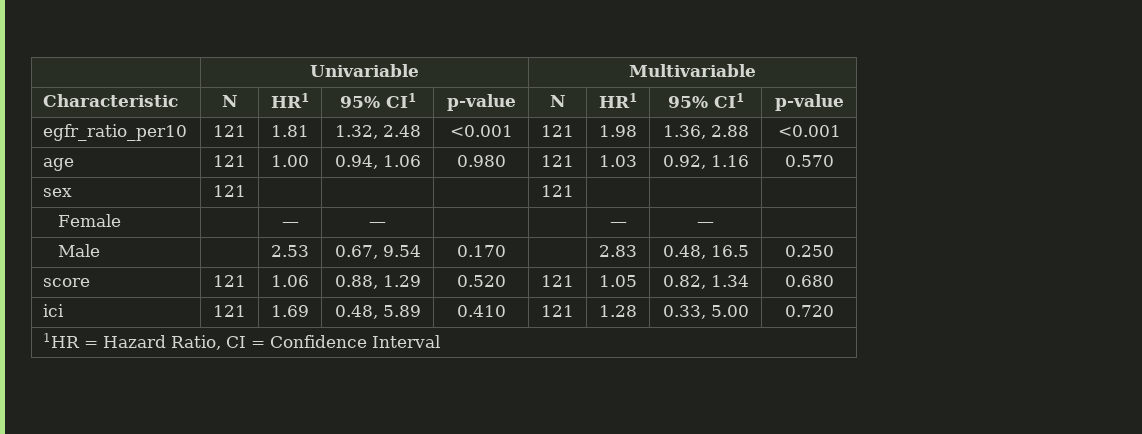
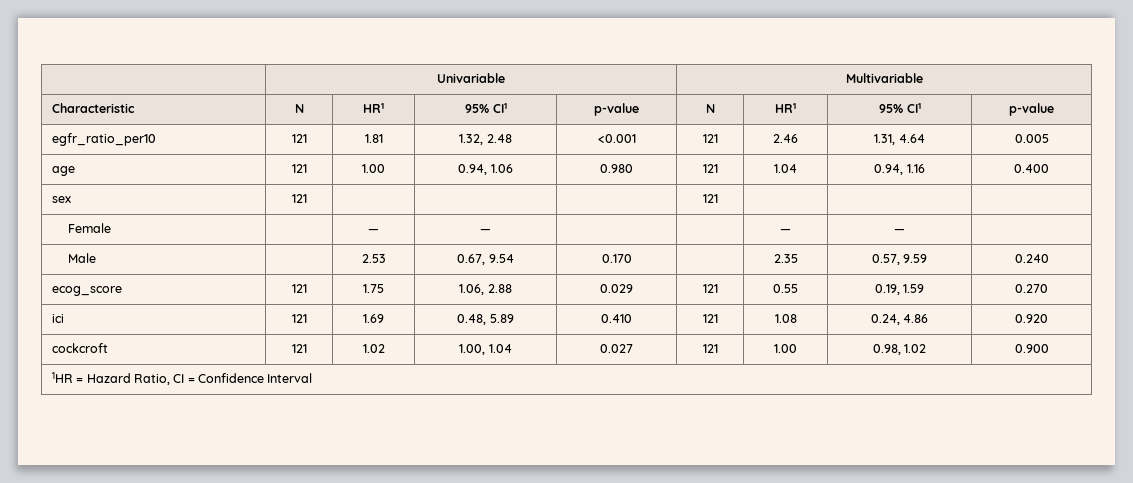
[599,125,637,137] [662,125,749,139] [777,125,841,137] 1.98 | 1.36, 2.88 | <0.001 -> [773,134,798,143] [874,134,925,145] [1014,134,1049,143] 2.46 | 1.31, 4.64 | 0.005
[599,155,637,167] [662,155,706,169] 1.03 | 0.92, -> [774,164,797,173] [874,164,904,175] 1.04 | 0.94,
[784,155,834,167] 0.570 -> [1014,164,1049,173] 0.400
[599,245,637,257] [662,245,749,259] [784,245,834,257] [43,278,91,287] [213,275,246,287] [271,275,309,287] [334,275,421,289] [456,275,506,287] [541,275,574,287] [599,275,637,287] [662,275,749,289] [784,275,834,287] 2.83 | 0.48, 16.5 | 0.250 // score | 121 | 1.06 | 0.88, 1.29 | 0.520 | 121 | 1.05 | 0.82, 1.34 | 0.680 -> [773,254,798,263] [871,254,928,265] [1014,254,1049,263] [51,286,122,296] [291,284,307,293] [363,284,384,293] [459,284,512,295] [600,284,633,293] [702,284,718,293] [773,284,798,293] [874,284,925,295] [1015,284,1048,293] 2.35 | 0.57, 9.59 | 0.240 // ecog_score | 121 | 1.75 | 1.06, 2.88 | 0.029 | 121 | 0.55 | 0.19, 1.59 | 0.270
[599,305,637,317] [662,305,749,319] [784,305,834,317] 1.28 | 0.33, 5.00 | 0.720 -> [774,314,797,323] [870,314,929,325] [1015,314,1048,323] [51,343,108,353] [291,344,307,353] [362,344,385,353] [459,344,512,355] [600,344,633,353] [702,344,718,353] [774,344,797,353] [872,344,927,355] [1014,344,1049,353] 1.08 | 0.24, 4.86 | 0.920 // cockcroft | 121 | 1.02 | 1.00, 1.04 | 0.027 | 121 | 1.00 | 0.98, 1.02 | 0.900

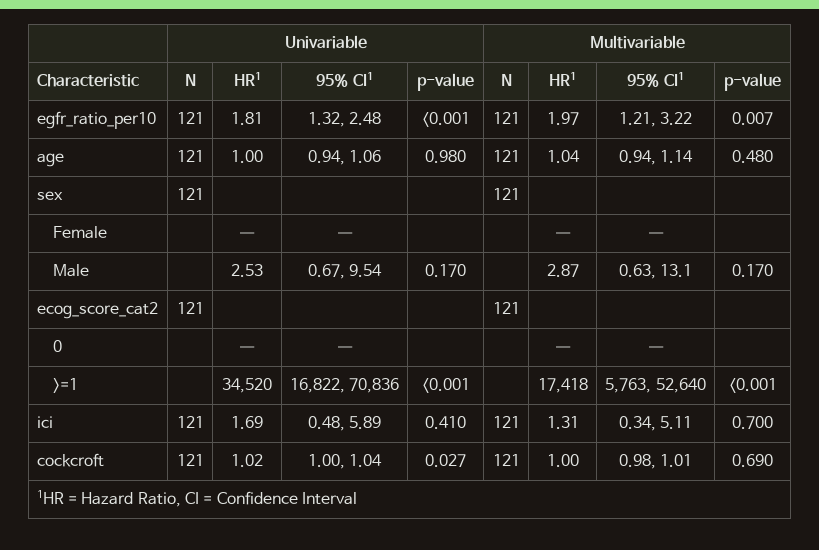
[773,134,798,143] [874,134,925,145] [1014,134,1049,143] 2.46 | 1.31, 4.64 | 0.005 -> [546,112,579,125] [618,112,693,127] [732,112,773,125] 1.97 | 1.21, 3.22 | 0.007
[906,164,925,173] [1014,164,1049,173] 1.16 | 0.400 -> [660,150,694,163] [732,150,773,163] 1.14 | 0.480
[773,254,798,263] [871,254,928,265] [1014,254,1049,263] [51,286,122,296] [291,284,307,293] [363,284,384,293] [459,284,512,295] [600,284,633,293] [702,284,718,293] [773,284,798,293] [874,284,925,295] [1015,284,1048,293] 2.35 | 0.57, 9.59 | 0.240 // ecog_score | 121 | 1.75 | 1.06, 2.88 | 0.029 | 121 | 0.55 | 0.19, 1.59 | 0.270 -> [546,264,579,277] [618,264,693,279] [732,264,773,277] [36,302,158,319] [176,302,204,314] [492,302,520,314] [52,340,62,352] [240,346,255,352] [337,346,353,352] [555,346,571,352] [648,346,664,352] [52,378,78,393] [222,378,272,393] [289,378,400,393] [421,378,470,393] [537,378,588,393] [605,378,706,393] [728,378,777,393] 2.87 | 0.63, 13.1 | 0.170 // ecog_score_cat2 | 121 | | | | 121 | | | // 0 | | — | — | | | — | — | // >=1 | | 34,520 | 16,822, 70,836 | <0.001 | | 17,418 | 5,763, 52,640 | <0.001
[774,314,797,323] [870,314,929,325] [1015,314,1048,323] 1.08 | 0.24, 4.86 | 0.920 -> [546,416,579,429] [618,416,693,431] [732,416,773,429] 1.31 | 0.34, 5.11 | 0.700
[904,344,927,353] [1014,344,1049,353] 1.02 | 0.900 -> [660,454,693,467] [732,454,773,467] 1.01 | 0.690

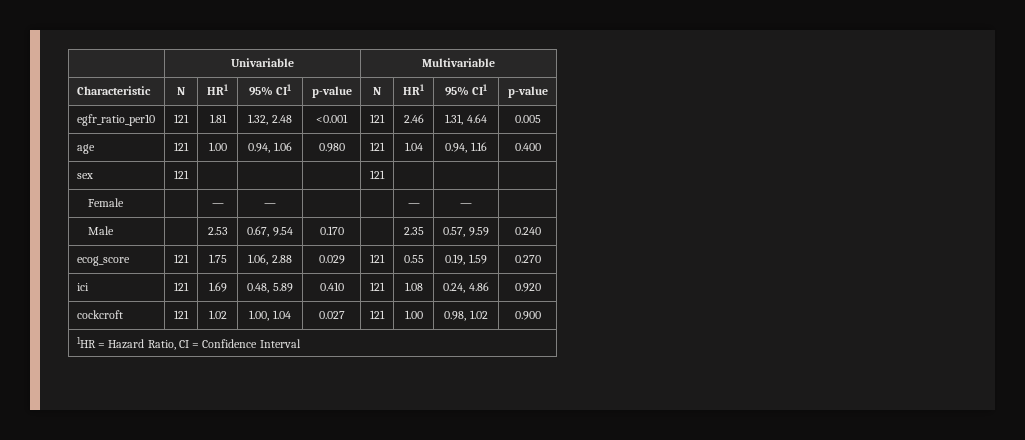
[546,112,579,125] [618,112,693,127] [732,112,773,125] 1.97 | 1.21, 3.22 | 0.007 -> [403,114,424,123] [445,114,487,125] [514,115,541,123] 2.46 | 1.31, 4.64 | 0.005
[660,150,694,163] [732,150,773,163] 1.14 | 0.480 -> [470,142,487,151] [514,143,541,151] 1.16 | 0.400
[546,264,579,277] [618,264,693,279] [732,264,773,277] [36,302,158,319] [176,302,204,314] [492,302,520,314] [52,340,62,352] [240,346,255,352] [337,346,353,352] [555,346,571,352] [648,346,664,352] [52,378,78,393] [222,378,272,393] [289,378,400,393] [421,378,470,393] [537,378,588,393] [605,378,706,393] [728,378,777,393] 2.87 | 0.63, 13.1 | 0.170 // ecog_score_cat2 | 121 | | | | 121 | | | // 0 | | — | — | | | — | — | // >=1 | | 34,520 | 16,822, 70,836 | <0.001 | | 17,418 | 5,763, 52,640 | <0.001 -> [403,227,424,235] [443,227,489,237] [514,227,541,235] [76,256,130,266] [174,254,189,263] [208,254,227,263] [248,254,292,265] [318,255,345,264] [370,254,385,263] [403,255,424,263] [445,254,487,265] [514,255,541,263] 2.35 | 0.57, 9.59 | 0.240 // ecog_score | 121 | 1.75 | 1.06, 2.88 | 0.029 | 121 | 0.55 | 0.19, 1.59 | 0.270
[546,416,579,429] [618,416,693,431] [732,416,773,429] 1.31 | 0.34, 5.11 | 0.700 -> [404,282,423,291] [443,282,489,293] [514,283,541,292] 1.08 | 0.24, 4.86 | 0.920
[660,454,693,467] [732,454,773,467] 1.01 | 0.690 -> [469,310,488,319] [514,311,541,320] 1.02 | 0.900

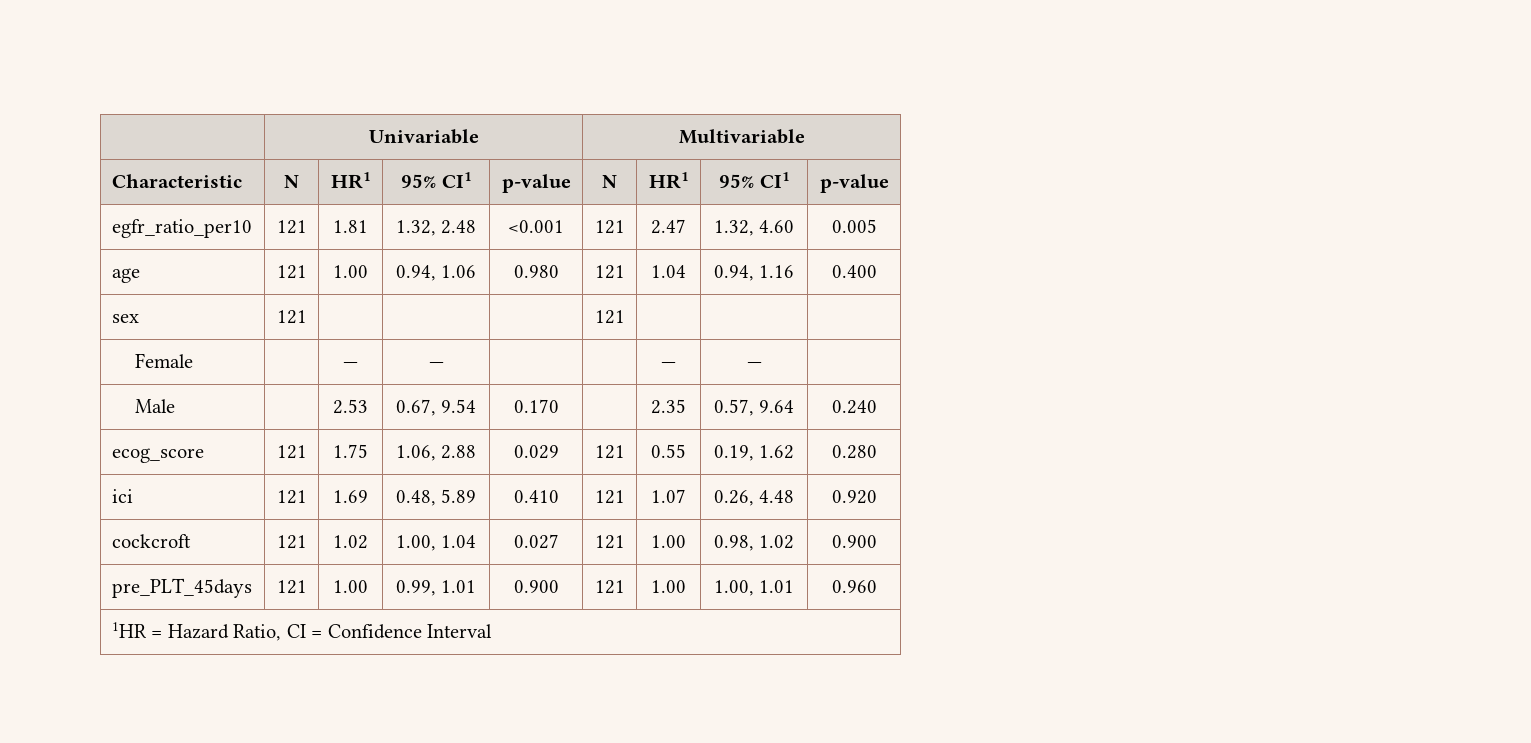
[403,114,424,123] [445,114,487,125] 2.46 | 1.31, 4.64 -> [651,219,686,234] [713,220,795,236] 2.47 | 1.32, 4.60
[468,227,489,236] 9.59 -> [759,400,795,413] 9.64
[468,254,487,264] [514,255,541,263] 1.59 | 0.270 -> [759,445,795,459] [831,445,877,459] 1.62 | 0.280
[404,282,423,291] [443,282,489,293] 1.08 | 0.24, 4.86 -> [651,489,686,503] [713,490,795,506] 1.07 | 0.26, 4.48
(541, 315) none -> [111,578,252,598] [276,580,307,594] [333,580,368,593] [395,580,477,596] [513,580,559,593] [594,580,625,594] [651,580,686,593] [713,580,795,596] [831,580,877,593] // pre_PLT_45days | 121 | 1.00 | 0.99, 1.01 | 0.900 | 121 | 1.00 | 1.00, 1.01 | 0.960

